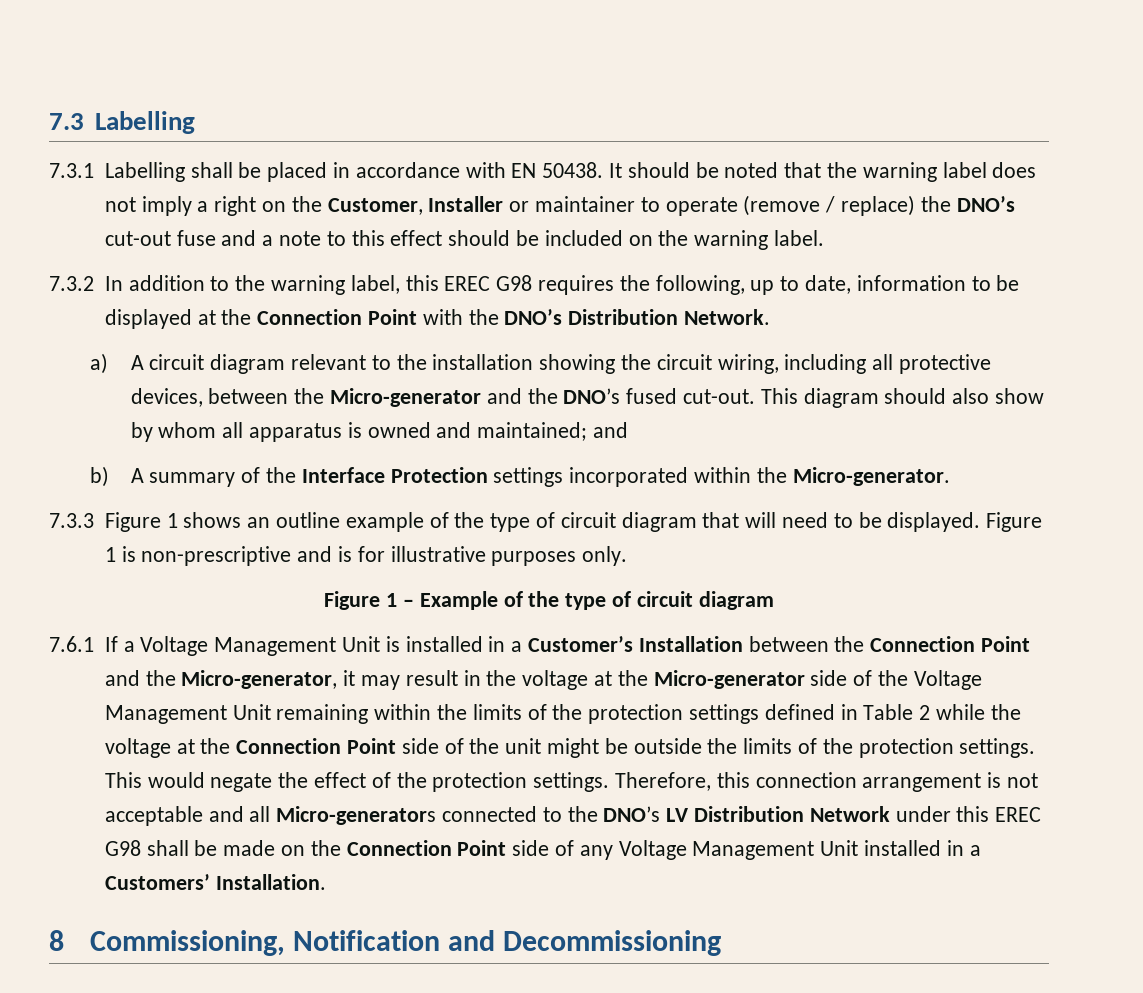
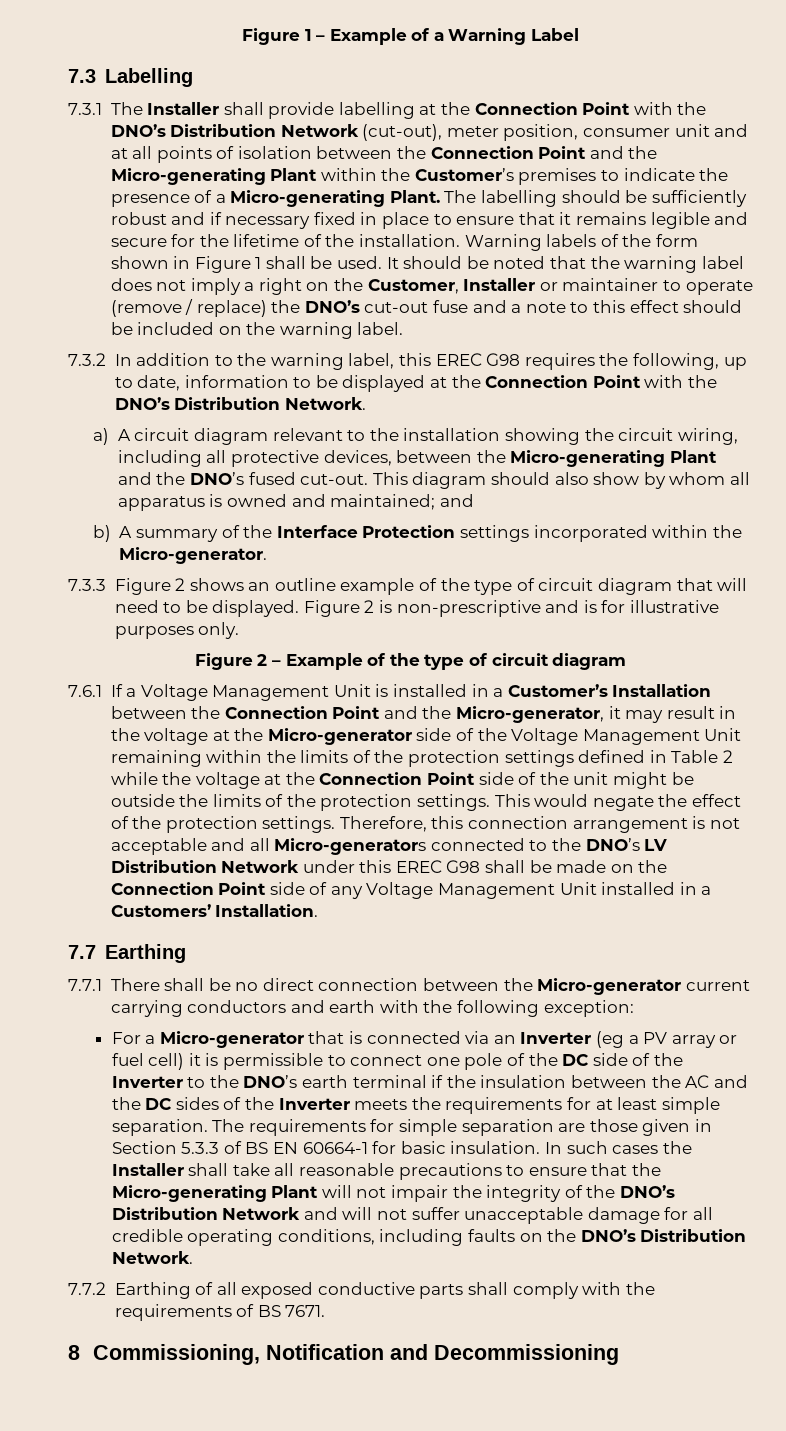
[49,111,195,134] [49,162,604,182] 7.3 Labelling // 7.3.1 Labelling shall be placed in accordance with EN 50438. -> [241,28,580,45] [68,68,193,87] [68,102,707,119] [110,124,749,141] [110,146,658,163] [110,168,729,185] [110,190,747,207] [110,212,749,229] [110,234,698,251] [110,256,383,273] Figure 1 – Example of a Warning Label // 7.3 Labelling // 7.3.1 The Installer shall provide labelling at the Connection Point with the DNO’s Distribution Network (cut-out), meter position, consumer unit and at all points of isolation between the Connection Point and the Micro-generating Plant within the Customer’s premises to indicate the presence of a Micro-generating Plant. The labelling should be sufficiently robust and if necessary fixed in place to ensure that it remains legible and secure for the lifetime of the installation. Warning labels of the form shown in Figure 1 shall be used.
[329,388,481,407] Micro-generator -> [510,450,717,467] Micro-generating Plant
[166,513,178,528] 1 -> [175,578,186,591] 2
[104,547,116,562] 1 -> [364,600,375,613] 2
[386,593,398,607] 1 -> [257,654,268,666] 2
(326, 882) none -> [68,944,186,963] [68,978,750,995] [110,1000,634,1017] [111,1031,738,1048] [111,1053,683,1070] [111,1075,748,1088] [111,1097,720,1114] [111,1119,712,1136] [111,1141,692,1154] [111,1163,661,1180] [111,1185,675,1202] [111,1207,713,1224] [111,1229,747,1246] [111,1251,193,1264] [68,1282,655,1299] [114,1304,326,1321] // 7.7 Earthing // 7.7.1 There shall be no direct connection between the Micro-generator current carrying conductors and earth with the following exception: // For a Micro-generator that is connected via an Inverter (eg a PV array or fuel cell) it is permissible to connect one pole of the DC side of the Inverter to the DNO’s earth terminal if the insulation between the AC and the DC sides of the Inverter meets the requirements for at least simple separation. The requirements for simple separation are those given in Section 5.3.3 of BS EN 60664-1 for basic insulation. In such cases the Installer shall take all reasonable precautions to ensure that the Micro-generating Plant will not impair the integrity of the DNO’s Distribution Network and will not suffer unacceptable damage for all credible operating conditions, including faults on the DNO’s Distribution Network. // 7.7.2 Earthing of all exposed conductive parts shall comply with the requirements of BS 7671.

